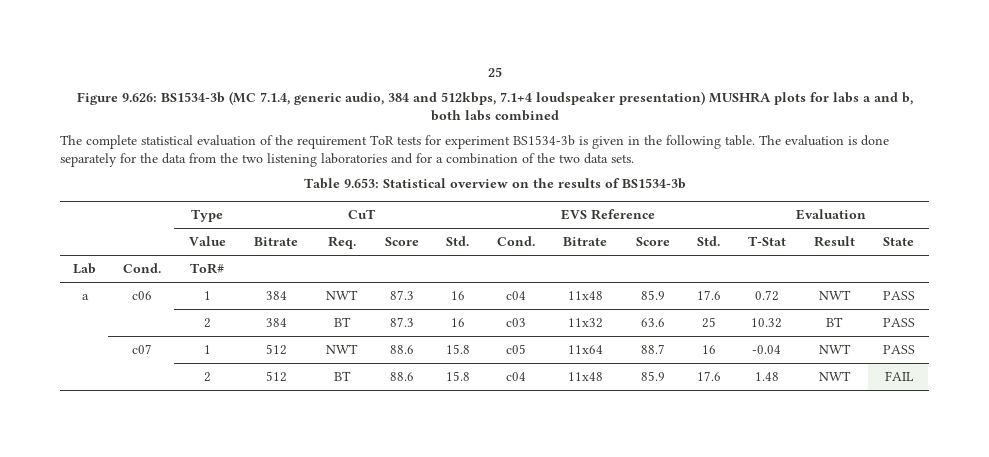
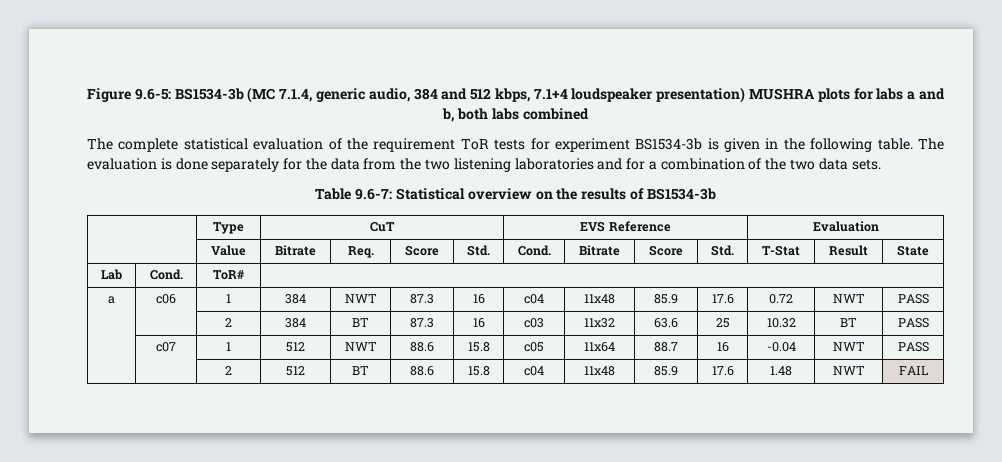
[487,67,502,77] [76,92,157,105] 25 // Figure 9.626: -> [87,88,171,102] Figure 9.6-5:
[440,92,496,105] 512kbps, -> [470,88,530,102] 512 kbps,
[343,178,379,188] 9.653: -> [355,188,393,200] 9.6-7:

